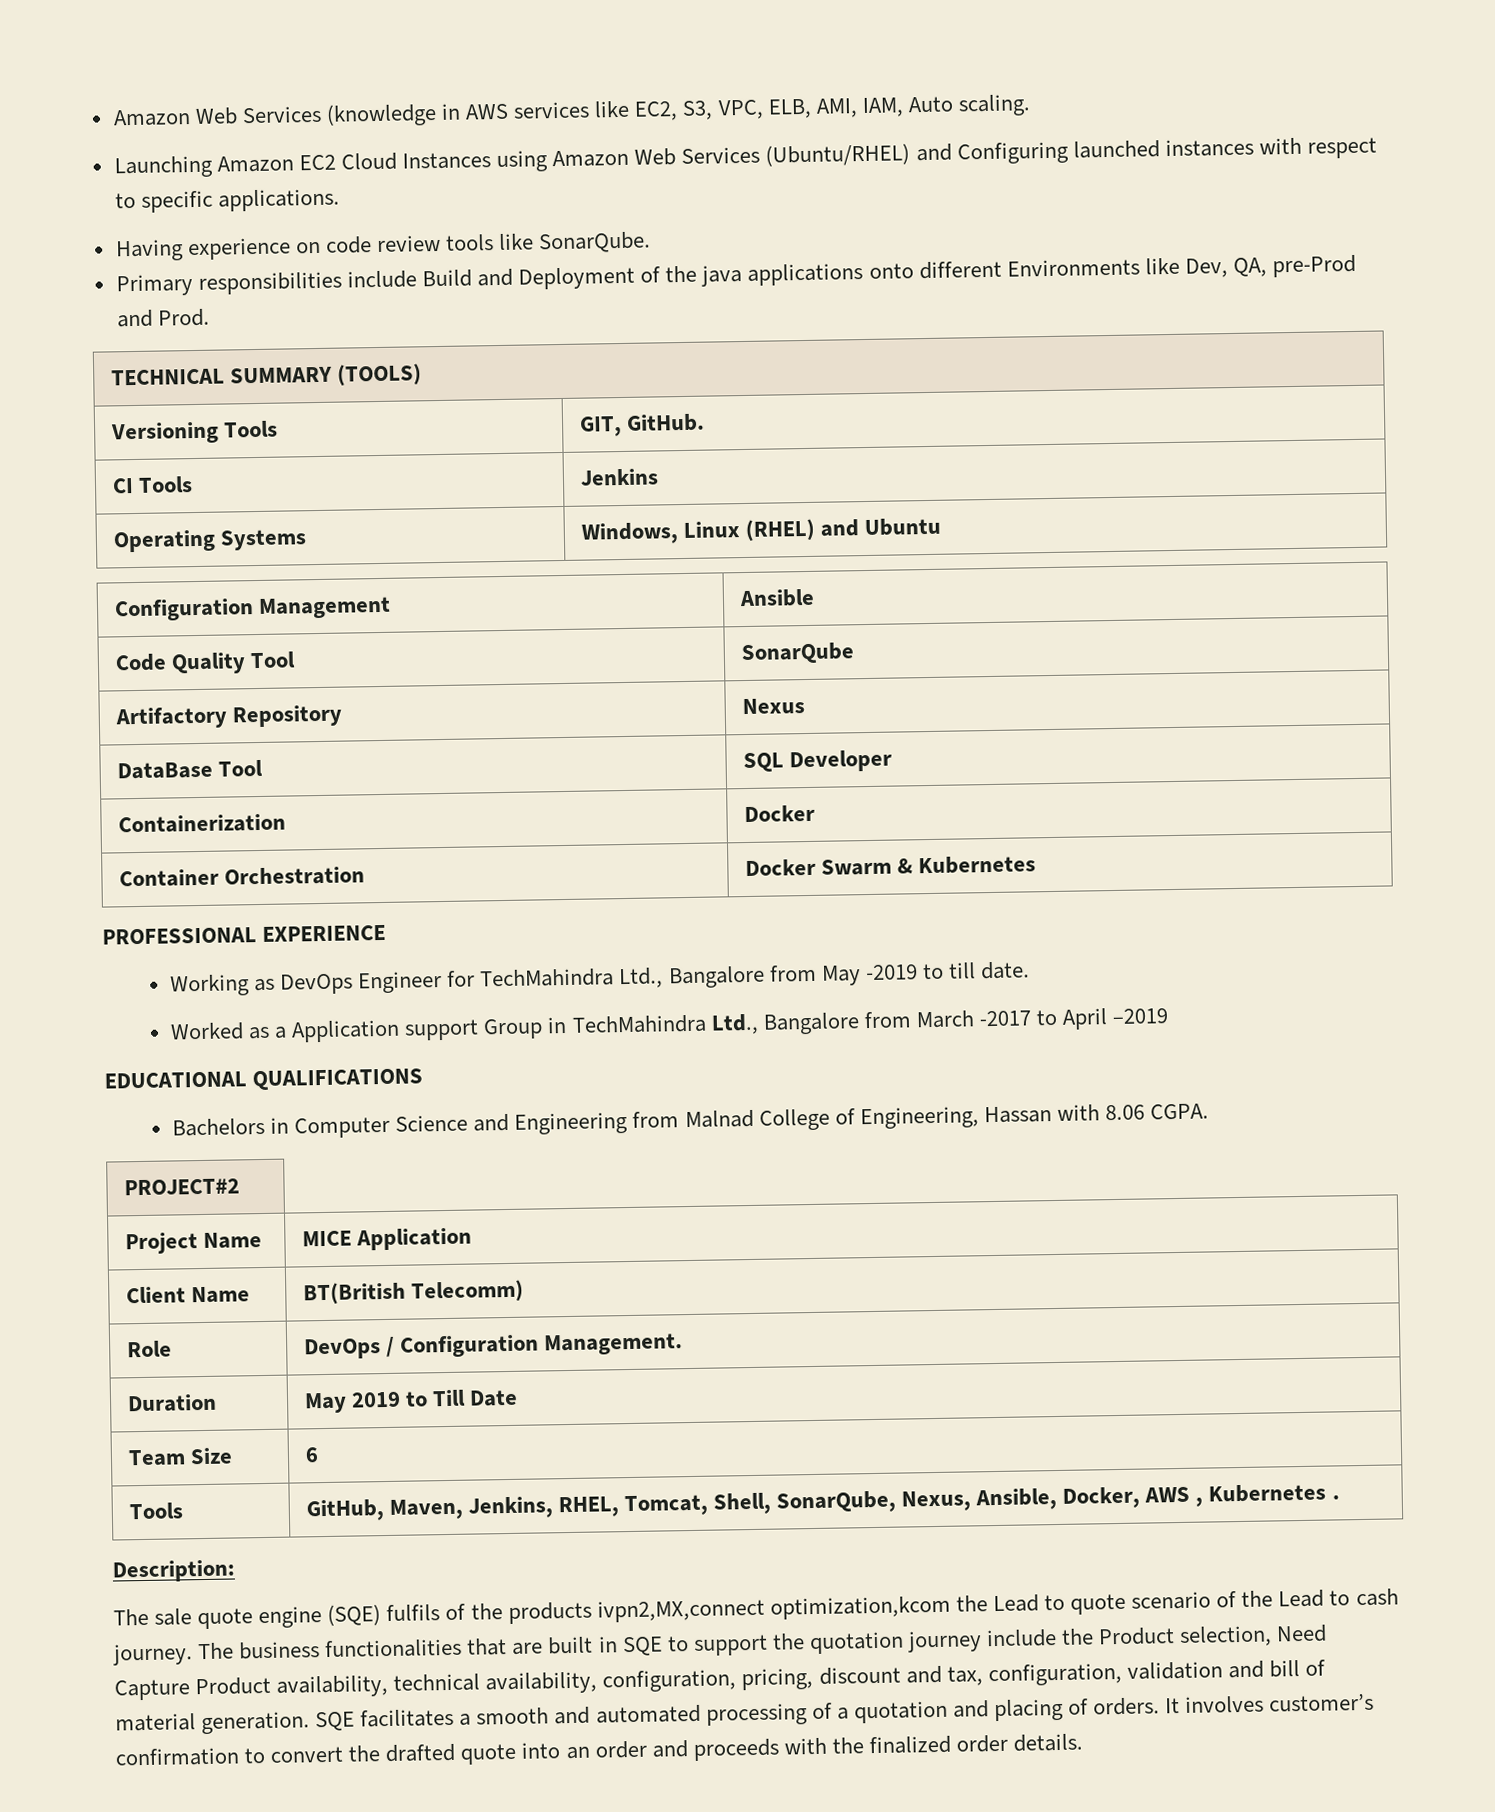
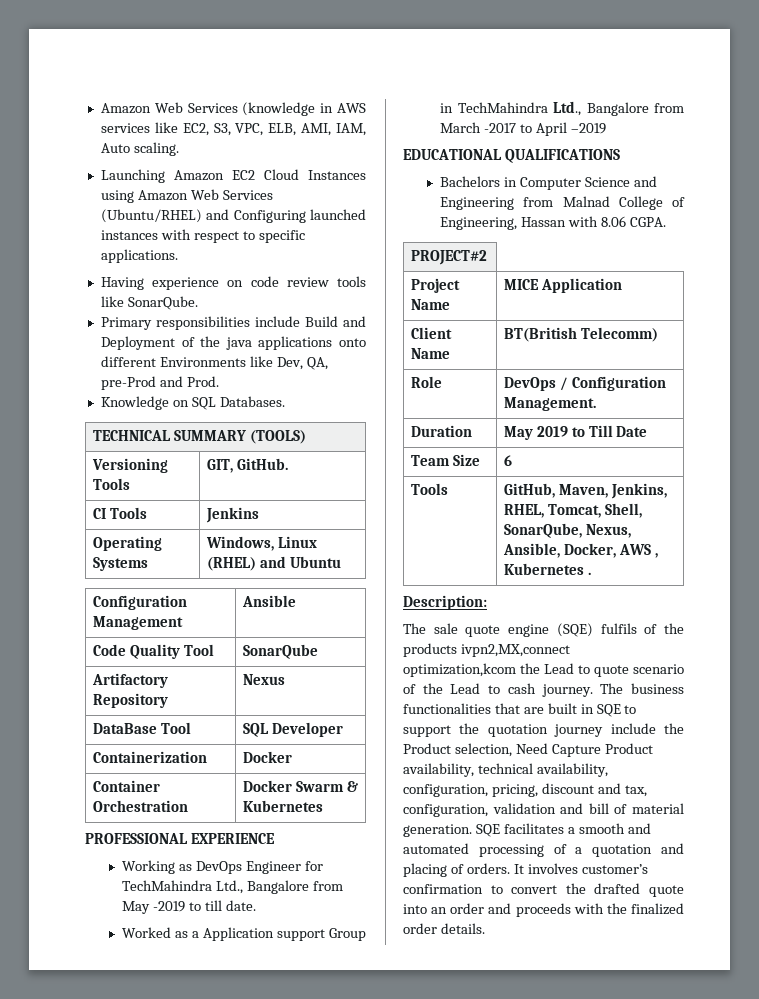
(210, 317) none -> [100,396,285,410] // Knowledge on SQL Databases.

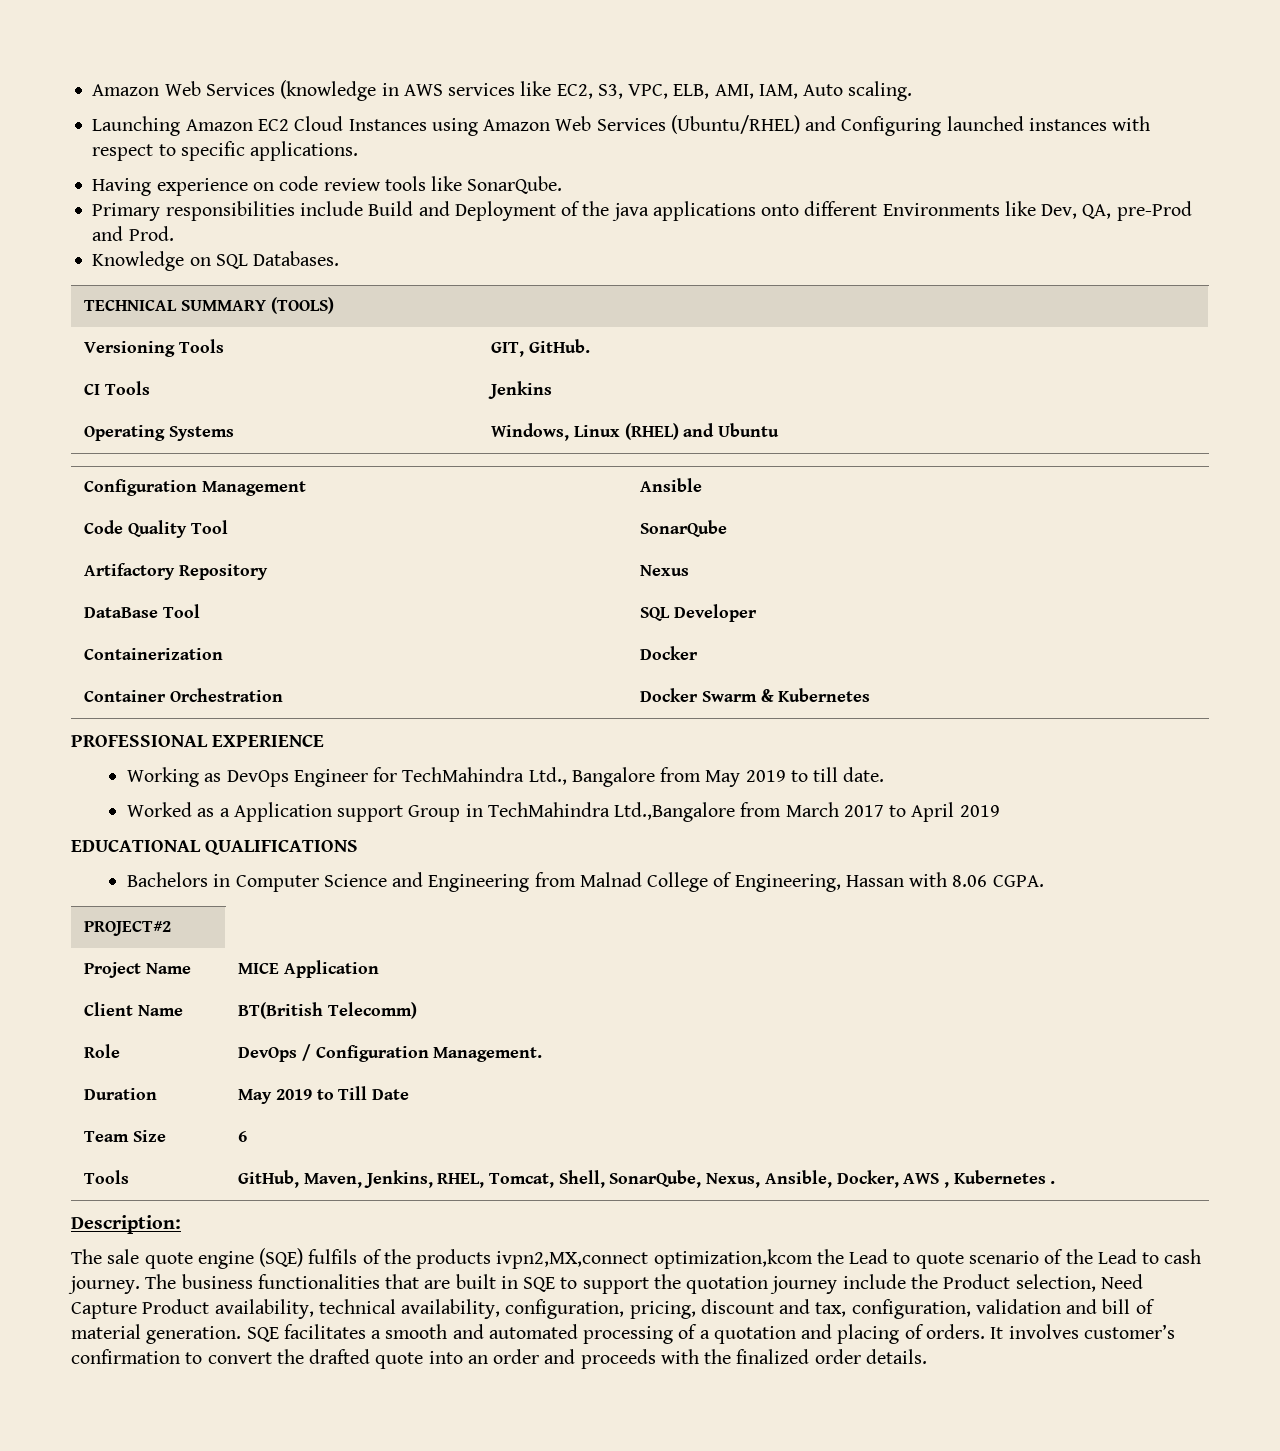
[153,901,186,912] -2019 -> [745,770,786,782] 2019
[553,101,649,116] Ltd., Bangalore -> [614,802,736,822] Ltd.,Bangalore
[484,123,517,133] -2017 -> [843,805,884,817] 2017
[570,123,606,134] –2019 -> [959,805,1000,817] 2019

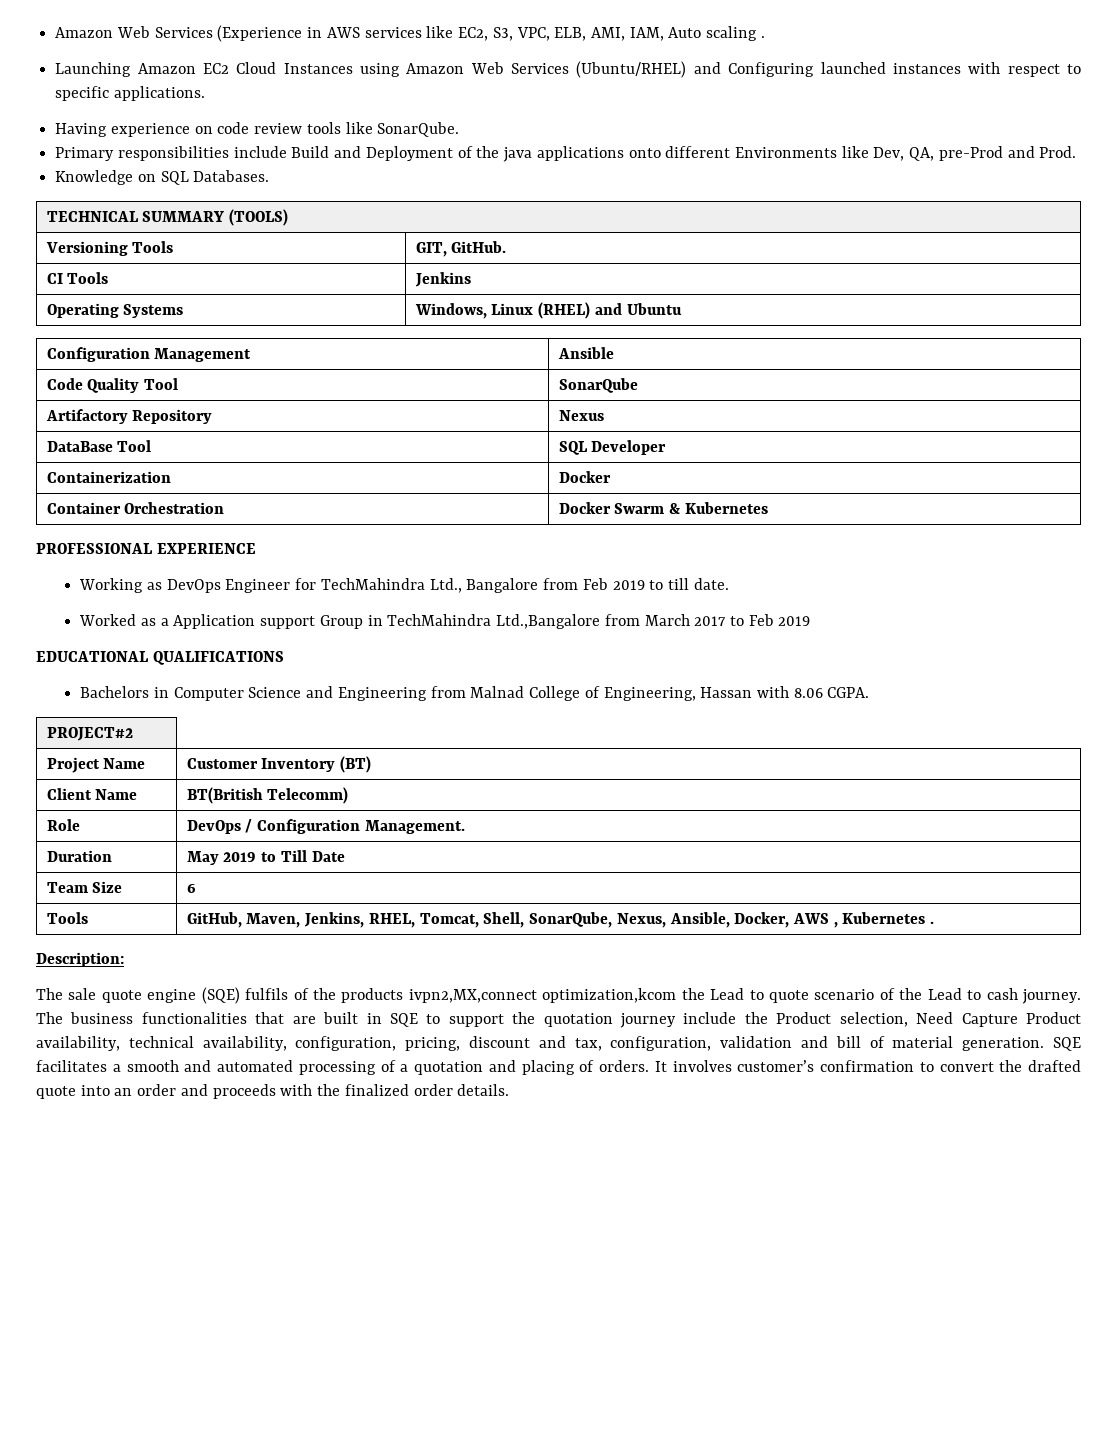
[92,80,377,101] Amazon Web Services (knowledge -> [55,25,303,42] Amazon Web Services (Experience
[848,81,913,101] scaling. -> [706,26,765,41] scaling .
[705,770,741,787] May -> [582,578,608,590] Feb
[911,802,955,822] April -> [748,614,774,626] Feb
[238,960,379,978] MICE Application -> [186,756,372,773] Customer Inventory (BT)

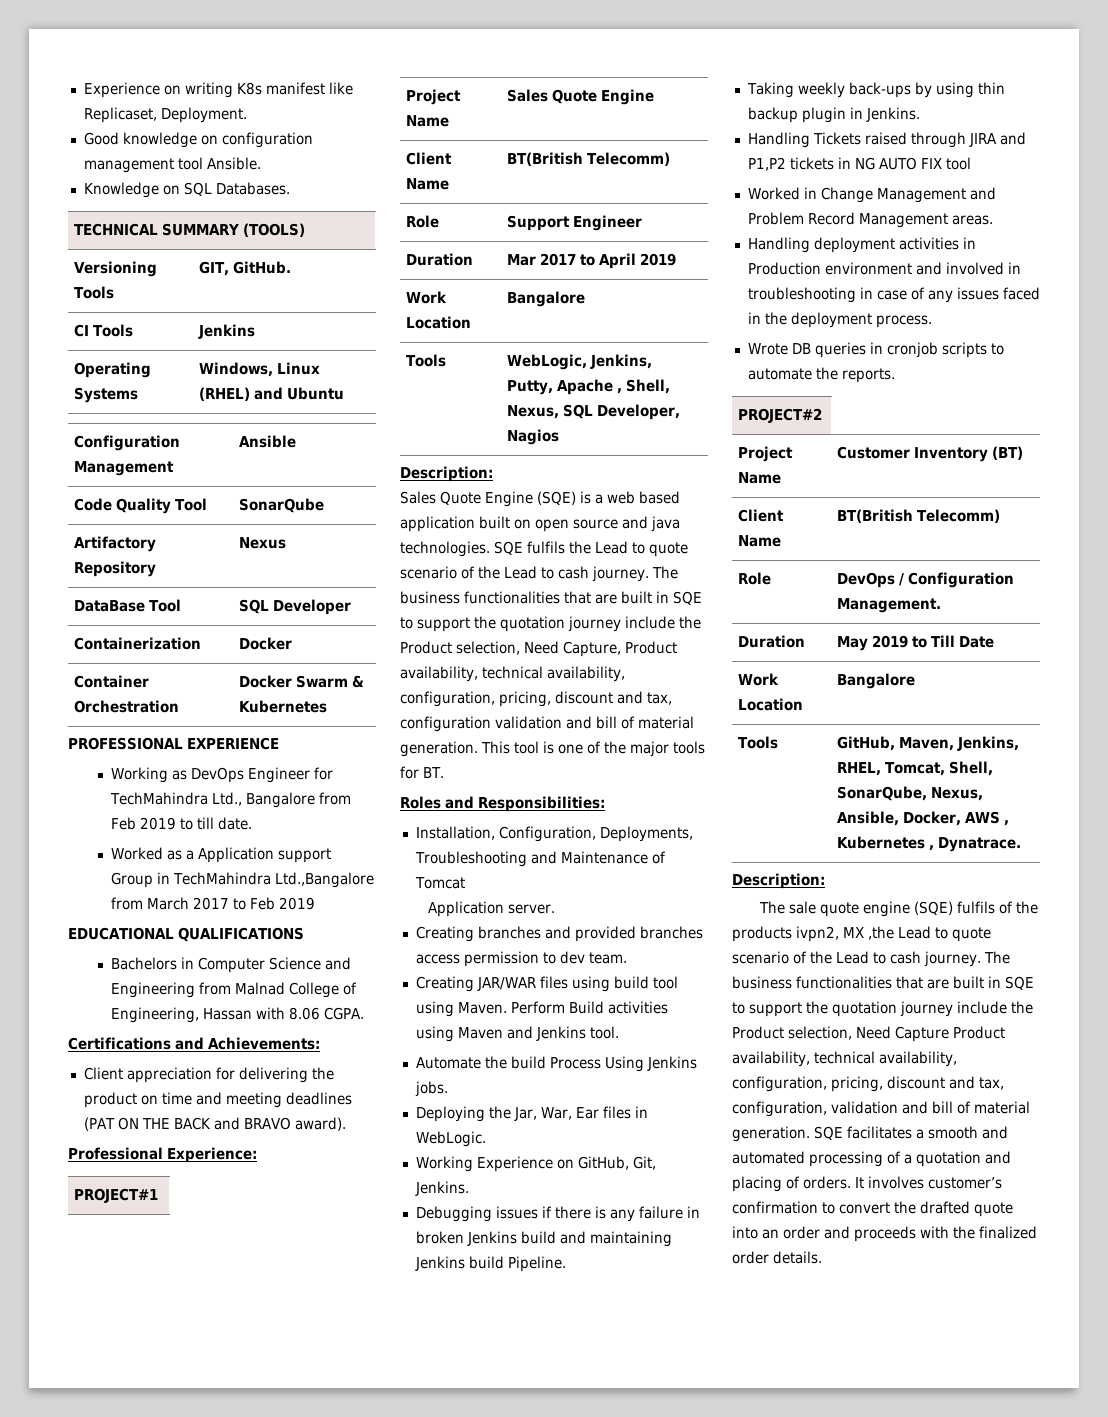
[55,25,765,42] [55,61,1081,78] [55,86,205,101] [55,122,460,137] [55,146,1077,162] Amazon Web Services (Experience in AWS services like EC2, S3, VPC, ELB, AMI, IAM, Auto scaling . // Launching Amazon EC2 Cloud Instances using Amazon Web Services (Ubuntu/RHEL) and Configuring launched instances with respect to specific applications. // Having experience on code review tools like SonarQube. // Primary responsibilities include Build and Deployment of the java applications onto different Environments like Dev, QA, pre-Prod and Prod. -> [83,82,353,98] [83,107,247,123] [83,132,313,148] [83,157,261,173] Experience on writing K8s manifest like Replicaset, Deployment. // Good knowledge on configuration management tool Ansible.
(870, 692) none -> [68,1037,320,1050] [83,1067,334,1083] [83,1092,352,1108] [83,1117,346,1131] [68,1147,257,1163] [74,1188,159,1203] [406,89,462,105] [406,115,450,127] [507,89,655,105] [406,152,453,165] [406,178,450,190] [507,152,671,166] [406,215,440,228] [507,215,643,231] [406,253,474,266] [507,253,677,269] [406,291,448,304] [406,316,472,329] [507,291,586,307] [406,354,447,367] [507,354,653,370] [507,379,671,395] [507,404,681,420] [507,429,560,445] [400,466,493,482] [400,491,680,507] [400,516,680,532] [400,541,688,557] [400,566,678,582] [400,591,702,605] [400,616,701,632] [400,641,677,657] [400,666,625,682] [400,691,672,707] [400,716,694,732] [400,741,705,757] [400,766,444,779] [400,796,605,812] [415,826,693,842] [414,851,666,867] [414,877,465,889] [427,901,555,917] [415,926,703,942] [415,951,627,967] [415,976,678,992] [415,1001,668,1017] [415,1026,619,1042] [415,1056,697,1072] [414,1081,448,1097] [415,1106,648,1122] [415,1131,486,1147] [415,1156,656,1172] [414,1181,469,1196] [415,1206,700,1222] [415,1231,672,1247] [414,1256,566,1272] [746,82,1005,98] [747,107,920,123] [747,132,1026,148] [747,157,971,171] [747,187,996,203] [747,212,993,228] [747,237,976,253] [747,262,1021,275] [747,287,1040,303] [747,312,932,328] [747,342,1004,358] [747,367,895,383] // Certifications and Achievements: // Client appreciation for delivering the product on time and meeting deadlines (PAT ON THE BACK and BRAVO award). // Professional Experience: // PROJECT#1 // Project Name | Sales Quote Engine // Client Name | BT(British Telecomm) // Role | Support Engineer // Duration | Mar 2017 to April 2019 // Work Location | Bangalore // Tools | WebLogic, Jenkins, Putty, Apache , Shell, Nexus, SQL Developer, Nagios // Description: // Sales Quote Engine (SQE) is a web based application built on open source and java technologies. SQE fulfils the Lead to quote scenario of the Lead to cash journey. The business functionalities that are built in SQE to support the quotation journey include the Product selection, Need Capture, Product availability, technical availability, configuration, pricing, discount and tax, configuration validation and bill of material generation. This tool is one of the major tools for BT. // Roles and Responsibilities: // Installation, Configuration, Deployments, Troubleshooting and Maintenance of Tomcat // Application server. // Creating branches and provided branches access permission to dev team. // Creating JAR/WAR files using build tool using Maven. Perform Build activities using Maven and Jenkins tool. // Automate the build Process Using Jenkins jobs. // Deploying the Jar, War, Ear files in WebLogic. // Working Experience on GitHub, Git, Jenkins. // Debugging issues if there is any failure in broken Jenkins build and maintaining Jenkins build Pipeline. // Taking weekly back-ups by using thin backup plugin in Jenkins. // Handling Tickets raised through JIRA and P1,P2 tickets in NG AUTO FIX tool // Worked in Change Management and Problem Record Management areas. // Handling deployment activities in Production environment and involved in troubleshooting in case of any issues faced in the deployment process. // Wrote DB queries in cronjob scripts to automate the reports.
[46,881,123,893] [186,884,196,893] Team Size | 6 -> [738,673,780,686] [738,698,804,711] [837,673,916,689] Work Location | Bangalore
[930,921,935,924] . -> [929,837,1022,852] , Dynatrace.
[408,988,705,1003] ivpn2,MX,connect optimization,kcom the -> [796,926,894,942] ivpn2, MX ,the

